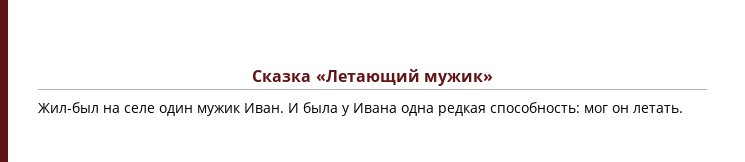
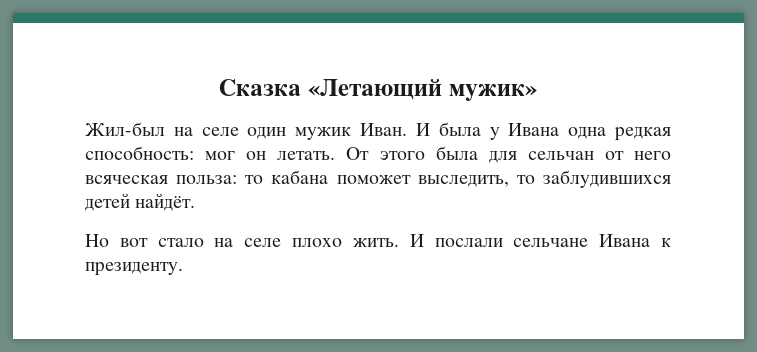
(683, 109) none -> [346,146,672,163] [85,170,671,188] [85,193,196,211] [85,234,672,247] [85,262,183,276] От этого была для сельчан от него всяческая польза: то кабана поможет выследить, то заблудившихся детей найдёт. // Но вот стало на селе плохо жить. И послали сельчане Ивана к президенту.

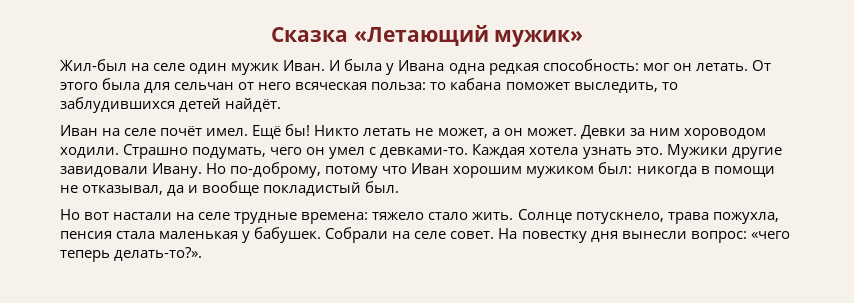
(196, 202) none -> [60,124,766,140] [60,144,782,159] [60,162,775,178] [60,181,400,196] // Иван на селе почёт имел. Ещё бы! Никто летать не может, а он может. Девки за ним хороводом ходили. Страшно подумать, чего он умел с девками-то. Каждая хотела узнать это. Мужики другие завидовали Ивану. Но по-доброму, потому что Иван хорошим мужиком был: никогда в помощи не отказывал, да и вообще покладистый был.
[157,234,672,247] [85,262,183,276] стало на селе плохо жить. И послали сельчане Ивана к президенту. -> [113,209,779,224] [60,227,790,243] [60,247,203,262] настали на селе трудные времена: тяжело стало жить. Солнце потускнело, трава пожухла, пенсия стала маленькая у бабушек. Собрали на селе совет. На повестку дня вынесли вопрос: «чего теперь делать-то?».

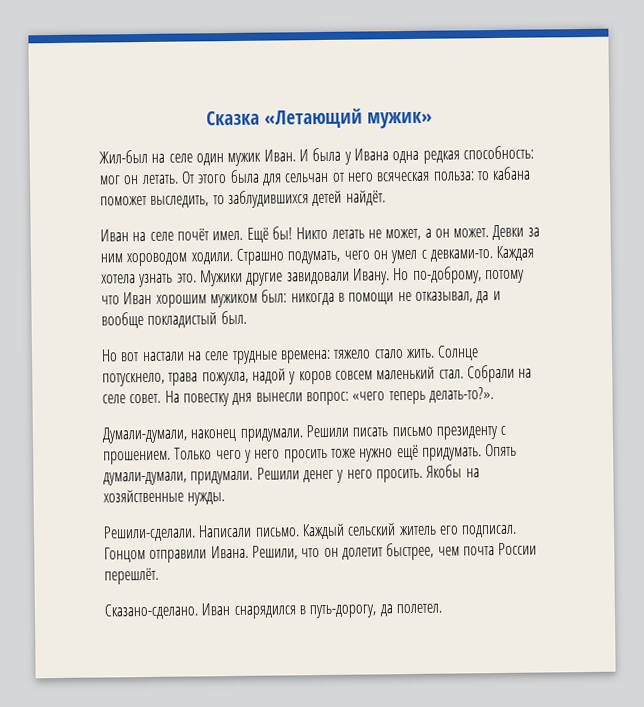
[60,227,322,243] пенсия стала маленькая у бабушек. -> [251,366,464,385] надой у коров совсем маленький стал.
(203, 254) none -> [102,424,507,444] [103,443,518,465] [103,464,480,486] [103,489,226,506] [103,523,518,542] [104,542,538,563] [104,567,159,585] [104,603,442,620] // Думали-думали, наконец придумали. Решили писать письмо президенту с прошением. Только чего у него просить тоже нужно ещё придумать. Опять думали-думали, придумали. Решили денег у него просить. Якобы на хозяйственные нужды. // Решили-сделали. Написали письмо. Каждый сельский житель его подписал. Гонцом отправили Ивана. Решили, что он долетит быстрее, чем почта России перешлёт. // Сказано-сделано. Иван снарядился в путь-дорогу, да полетел.

